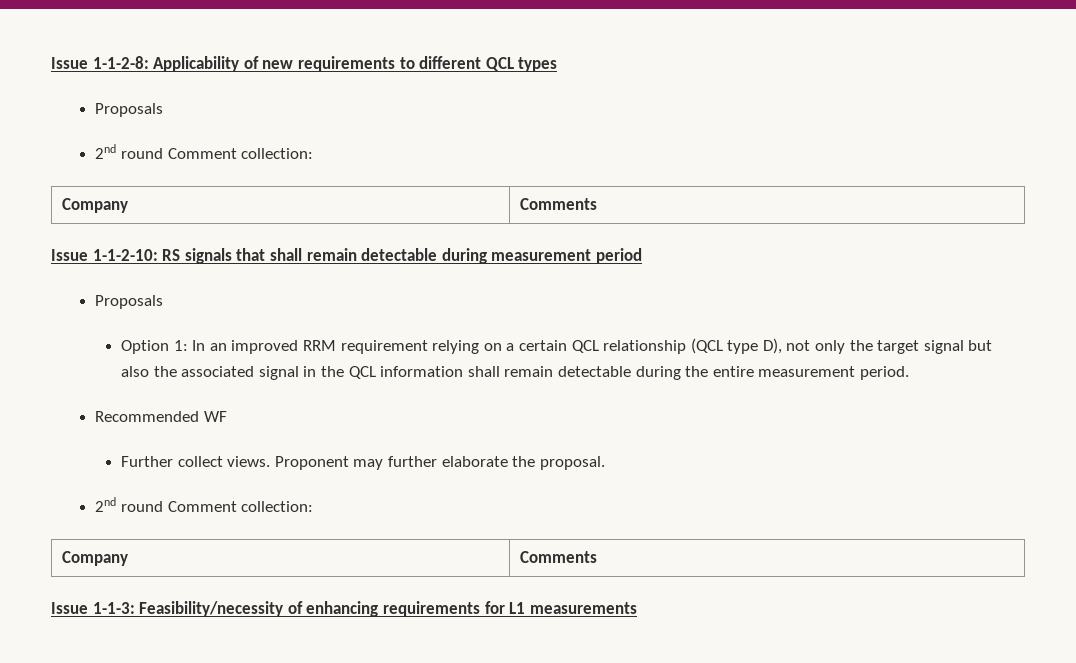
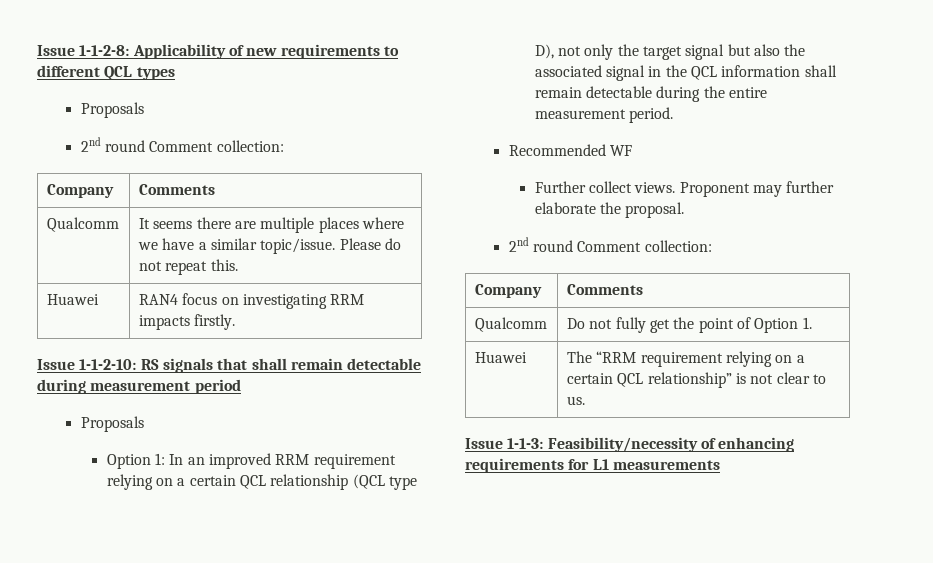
(597, 204) none -> [46,217,119,232] [138,217,404,233] [137,238,401,254] [138,259,238,275] [46,294,99,305] [138,293,365,309] [138,314,236,330] // Qualcomm | It seems there are multiple places where we have a similar topic/issue. Please do not repeat this. // Huawei | RAN4 focus on investigating RRM impacts firstly.
(597, 557) none -> [474,317,547,332] [566,317,812,333] [474,352,527,363] [566,351,805,367] [566,372,826,388] [566,396,585,405] // Qualcomm | Do not fully get the point of Option 1. // Huawei | The “RRM requirement relying on a certain QCL relationship” is not clear to us.

